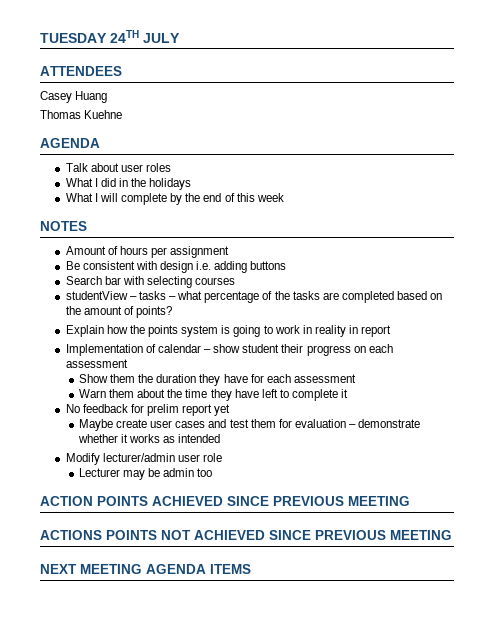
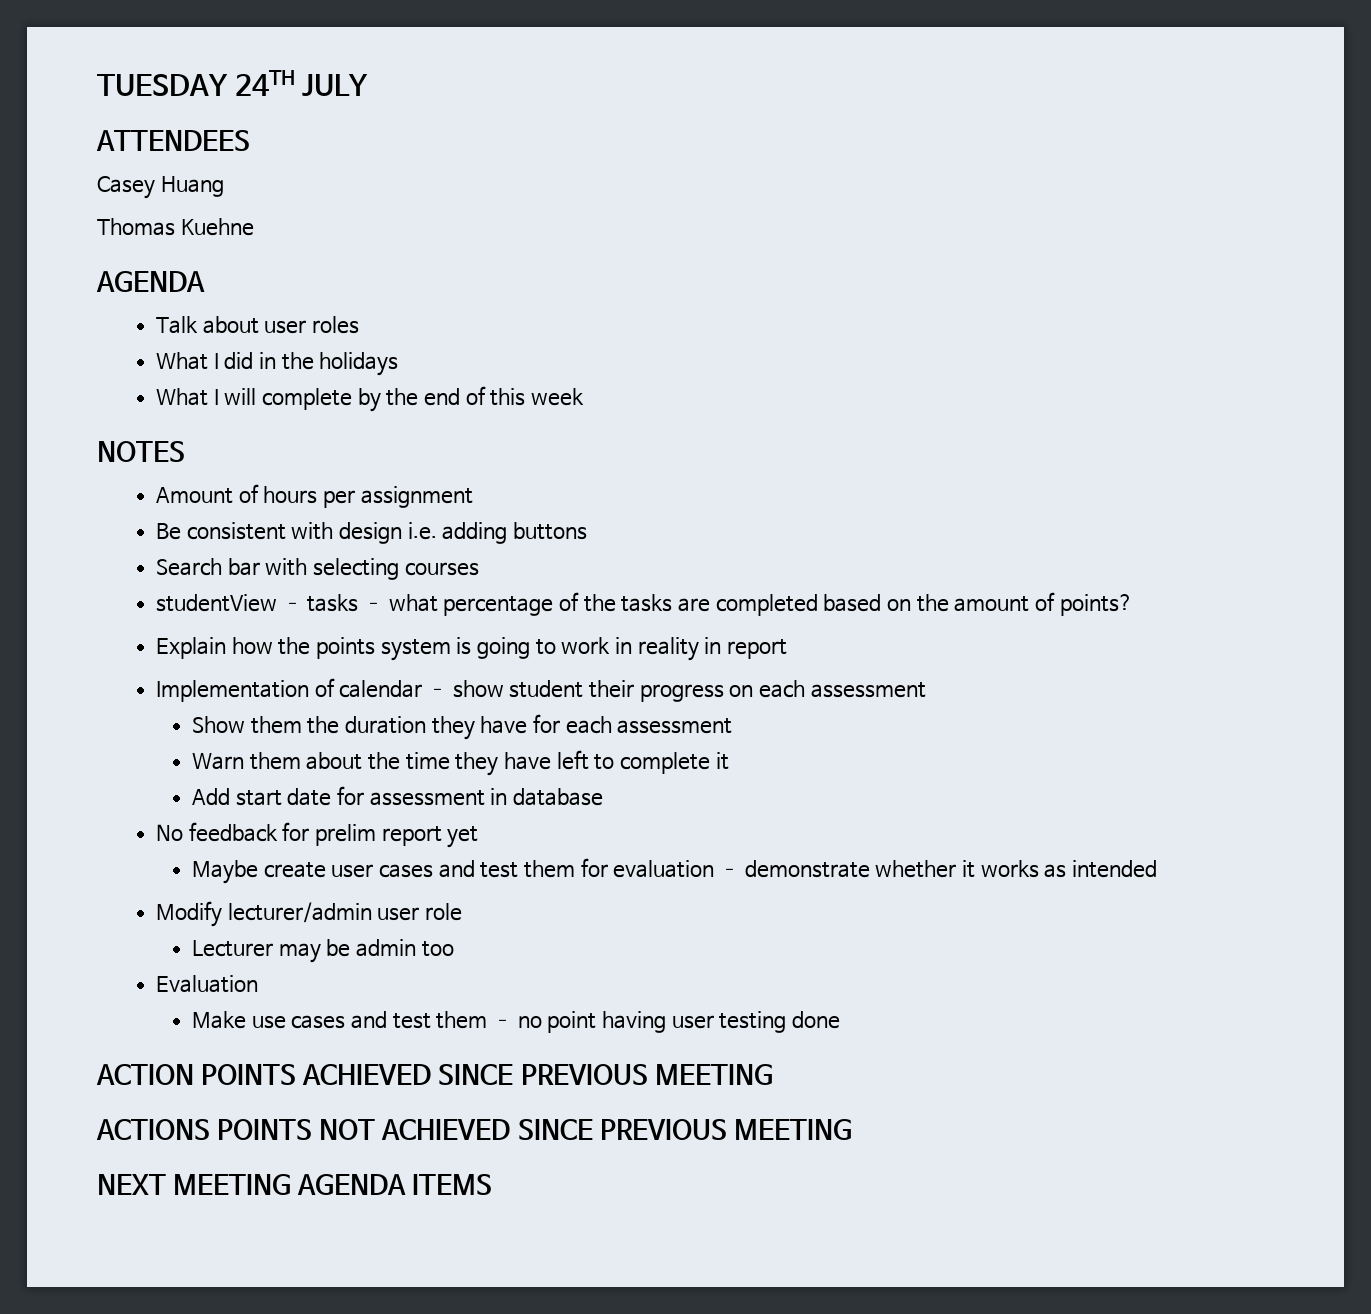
(349, 393) none -> [192,786,604,806] // Add start date for assessment in database
(213, 472) none -> [156,975,259,993] [192,1011,841,1033] // Evaluation // Make use cases and test them – no point having user testing done

